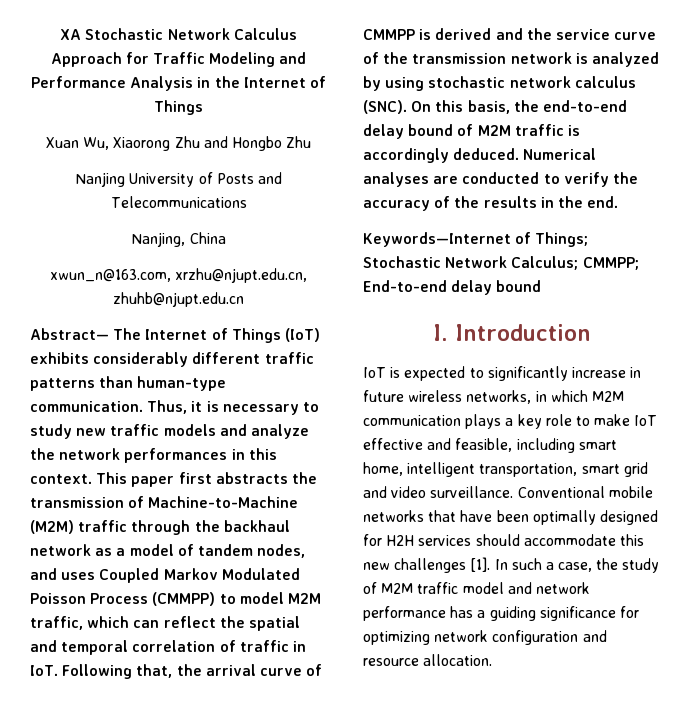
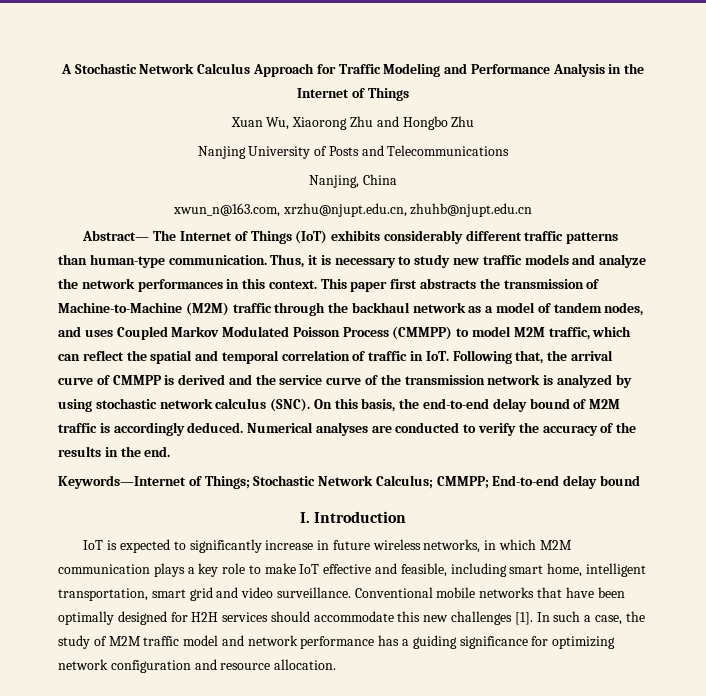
[60,29,82,40] XA -> [60,64,72,74] A

